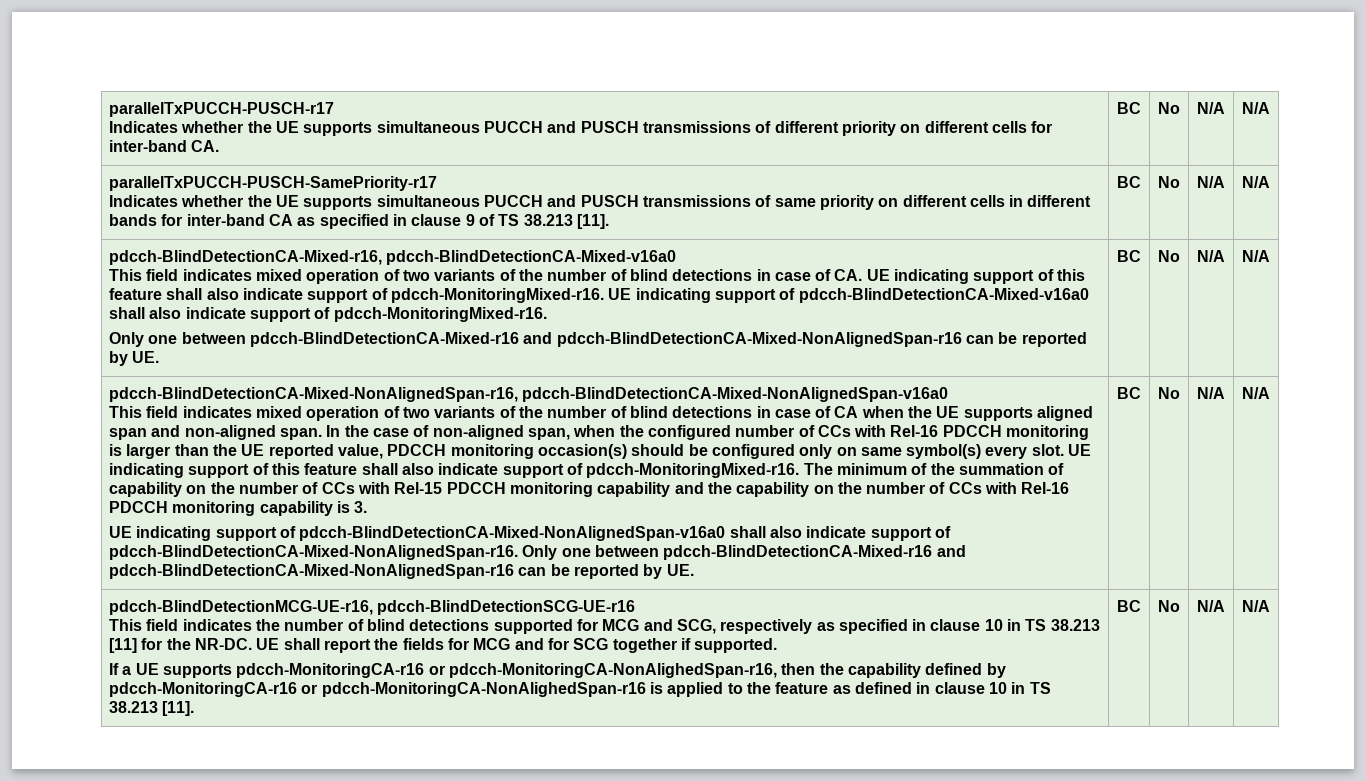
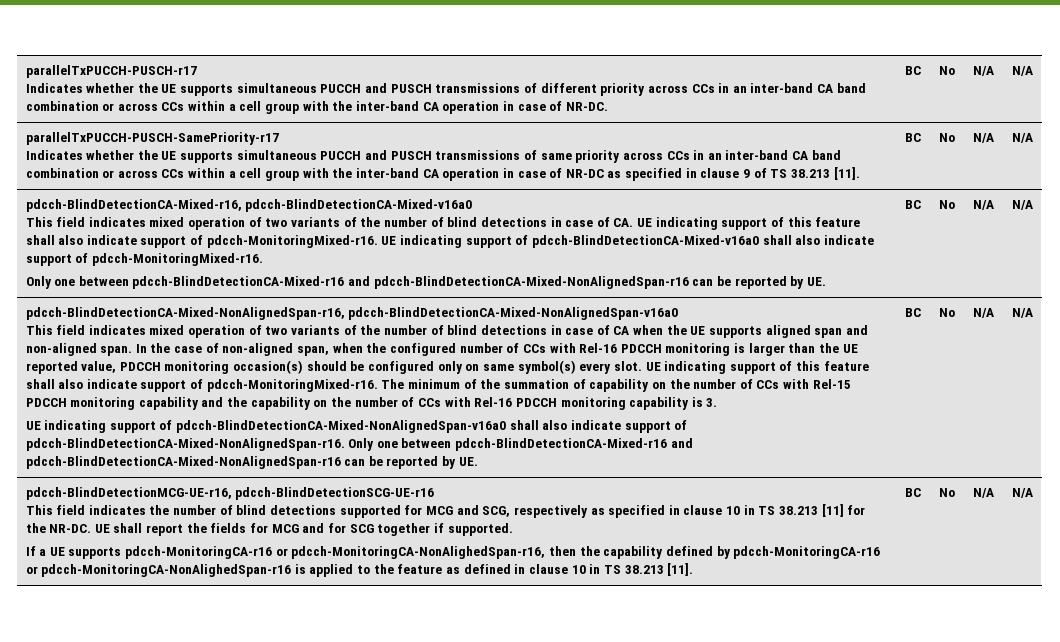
[900,121,1053,133] [109,140,220,152] on different cells for inter-band CA. -> [647,83,866,93] [25,101,608,114] across CCs in an inter-band CA band combination or across CCs within a cell group with the inter-band CA operation in case of NR-DC.
[878,195,1092,207] [109,214,293,226] on different cells in different bands for inter-band CA -> [622,150,841,160] [25,168,604,181] across CCs in an inter-band CA band combination or across CCs within a cell group with the inter-band CA operation in case of NR-DC

